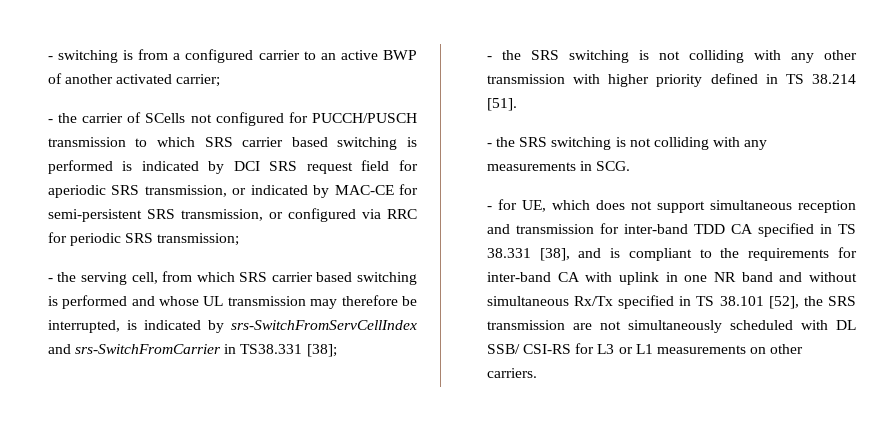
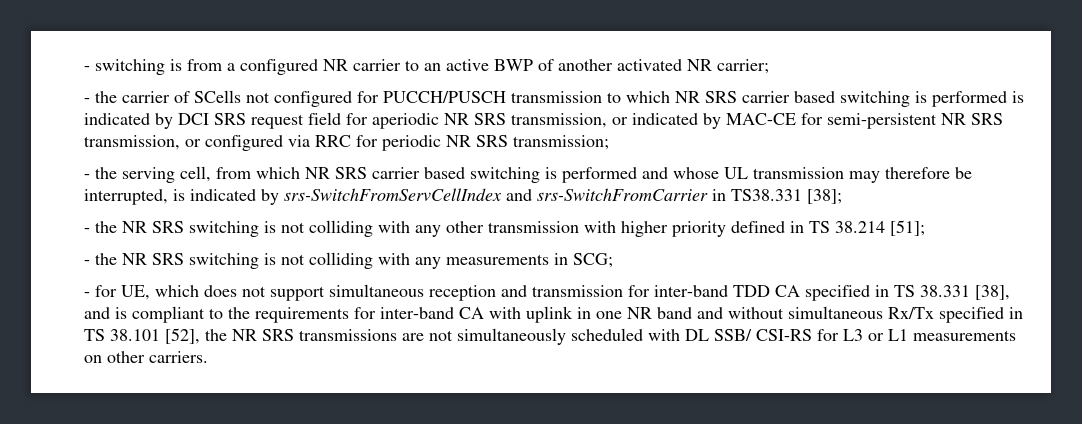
(254, 56) none -> [323,59,349,71] NR
(173, 79) none -> [687,59,713,71] NR
(196, 142) none -> [675,91,701,103] NR
(106, 191) none -> [444,113,470,125] NR
(142, 215) none -> [941,113,967,125] NR
(122, 239) none -> [446,135,472,147] NR
(235, 277) none -> [305,167,331,179] NR
(521, 55) none -> [122,221,148,233] NR
[486,98,517,111] [486,137,516,147] [51]. // - the -> [890,220,926,236] [84,253,148,265] [51]; // - the NR
[596,161,631,171] SCG. -> [573,253,614,268] SCG;
[828,296,856,306] [486,320,565,330] SRS transmission -> [232,329,398,341] NR SRS transmissions

